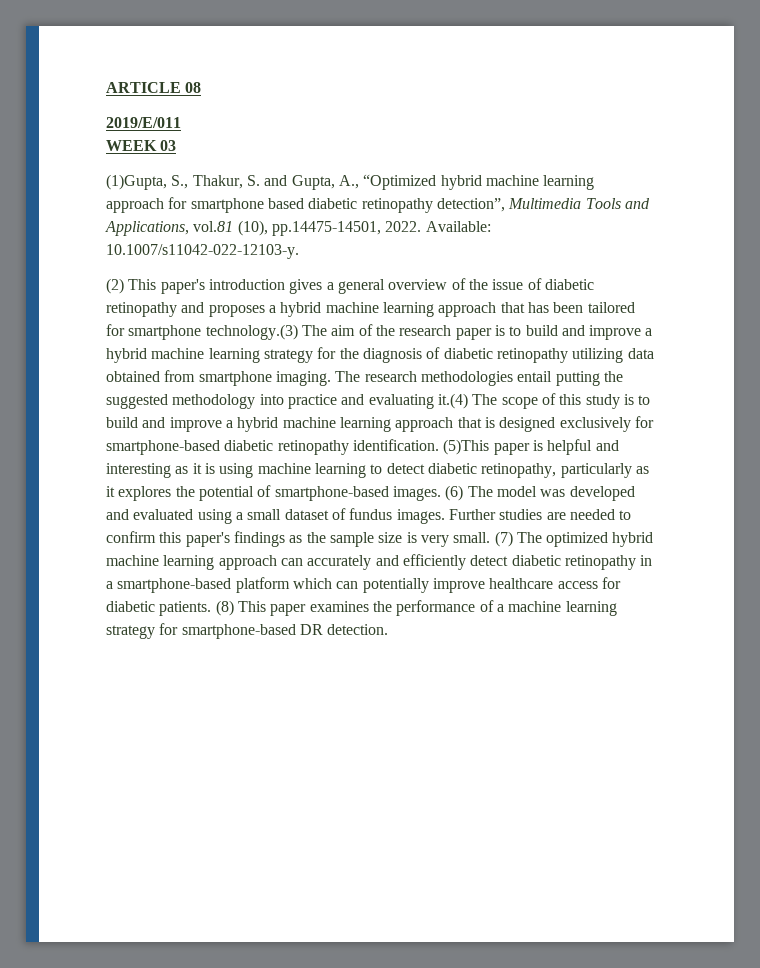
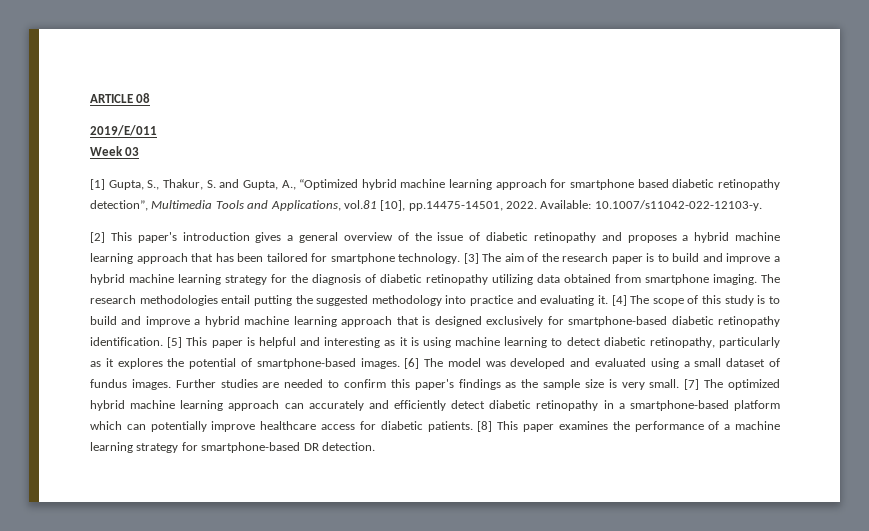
[106,140,157,151] WEEK -> [90,146,123,156] Week
[106,174,167,190] (1)Gupta, -> [90,179,144,190] [1] Gupta,
[237,220,268,236] (10), -> [380,200,406,211] [10],
[106,278,124,294] (2) -> [90,232,105,243] [2]
[205,324,298,340] technology.(3) -> [398,253,479,264] technology. [3]
[437,393,468,409] it.(4) -> [597,295,627,306] it. [4]
[443,439,490,455] (5)This -> [167,337,208,348] [5] This
[445,485,464,501] (6) -> [404,358,420,369] [6]
[494,531,513,547] (7) -> [684,379,700,390] [7]
[215,600,234,616] (8) -> [477,421,493,432] [8]

